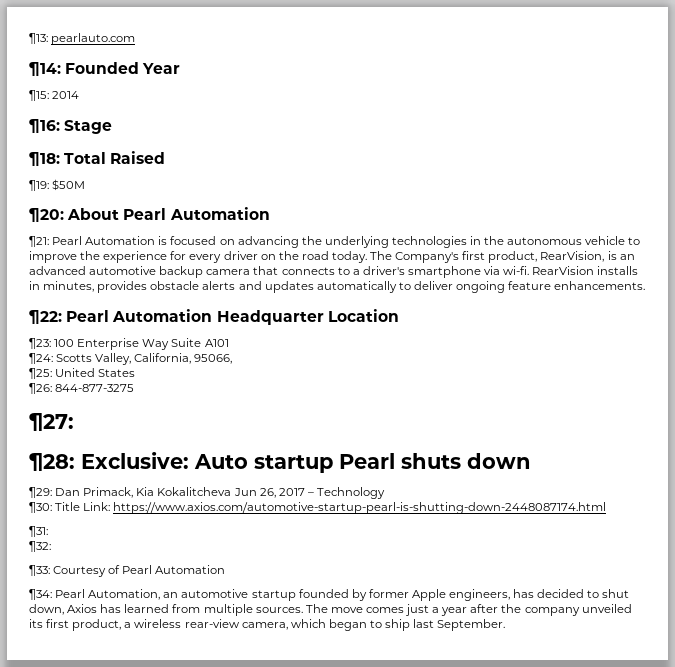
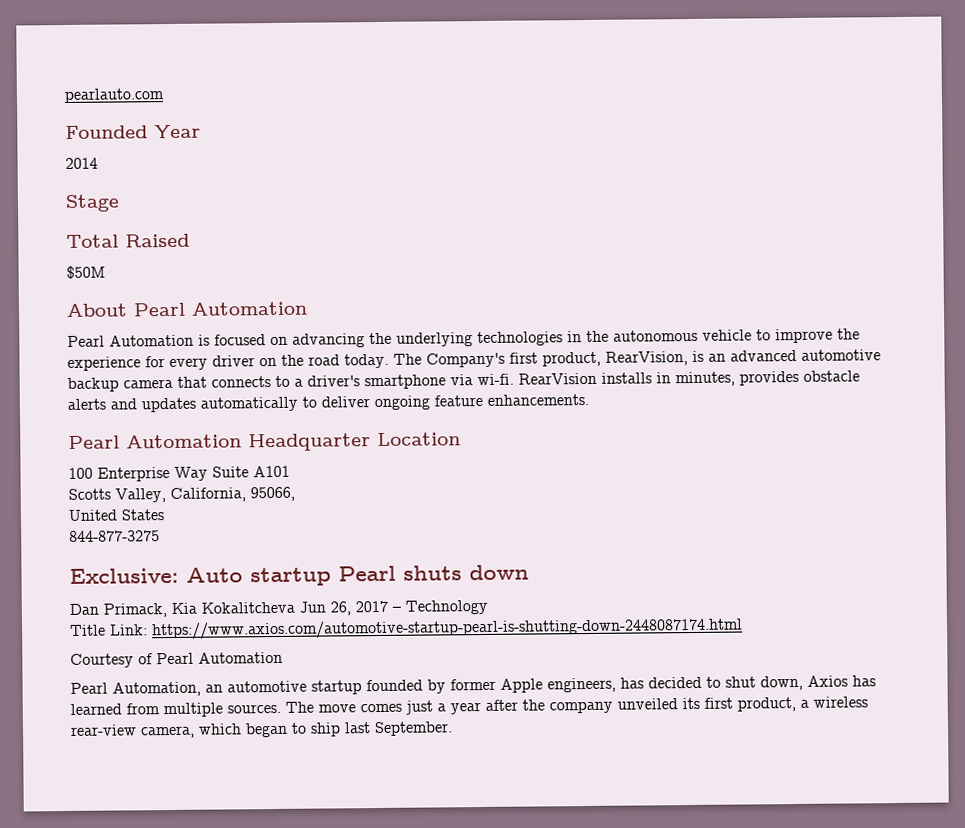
[29,33,48,44] ¶13: -> (64, 95) none
[29,62,61,76] ¶14: -> (164, 95) none
[29,90,49,101] ¶15: -> (201, 131) none
[29,119,60,133] ¶16: -> (98, 163) none
[29,152,60,166] ¶18: -> (120, 203) none
[29,180,49,191] ¶19: -> (190, 240) none
[29,208,64,222] ¶20: -> (106, 272) none
[29,236,49,247] ¶21: -> (308, 308) none
[29,310,62,324] ¶22: -> (589, 399) none
[29,338,51,349] ¶23: -> (461, 439) none
[29,353,53,364] ¶24: -> (290, 471) none
[29,368,52,379] ¶25: -> (295, 494) none
[29,383,52,394] ¶26: -> (165, 515) none
[29,413,74,431] [29,453,75,471] ¶27: // ¶28: -> (160, 536) none
[29,487,52,498] ¶29: -> (529, 572) none
[29,502,52,513] ¶30: -> (488, 607) none
[29,526,48,537] [29,541,51,552] [29,565,50,576] ¶31: // ¶32: // ¶33: -> (743, 629) none
[29,589,52,600] ¶34: -> (283, 657) none

